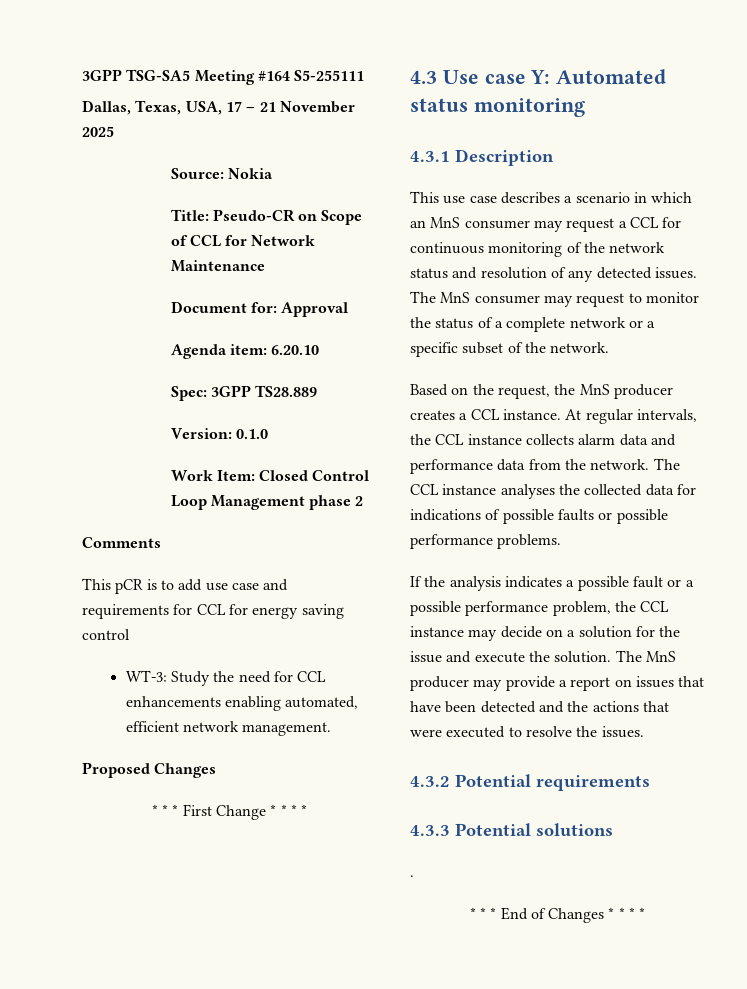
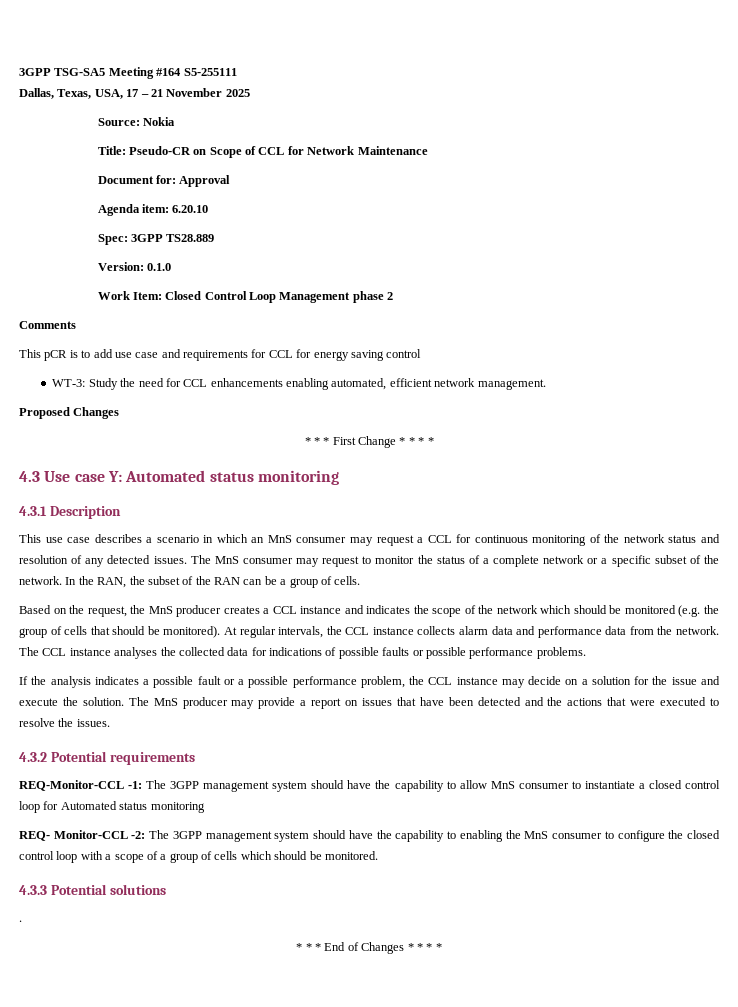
(610, 347) none -> [65,576,361,588] In the RAN, the subset of the RAN can be a group of cells.
[502,409,561,420] instance. -> [300,605,719,617] [19,626,221,638] instance and indicates the scope of the network which should be monitored (e.g. the group of cells that should be monitored).
(650, 783) none -> [19,780,720,792] [19,801,205,813] [19,830,720,842] [19,851,378,863] // REQ-Monitor-CCL -1: The 3GPP management system should have the capability to allow MnS consumer to instantiate a closed control loop for Automated status monitoring // REQ- Monitor-CCL -2: The 3GPP management system should have the capability to enabling the MnS consumer to configure the closed control loop with a scope of a group of cells which should be monitored.

